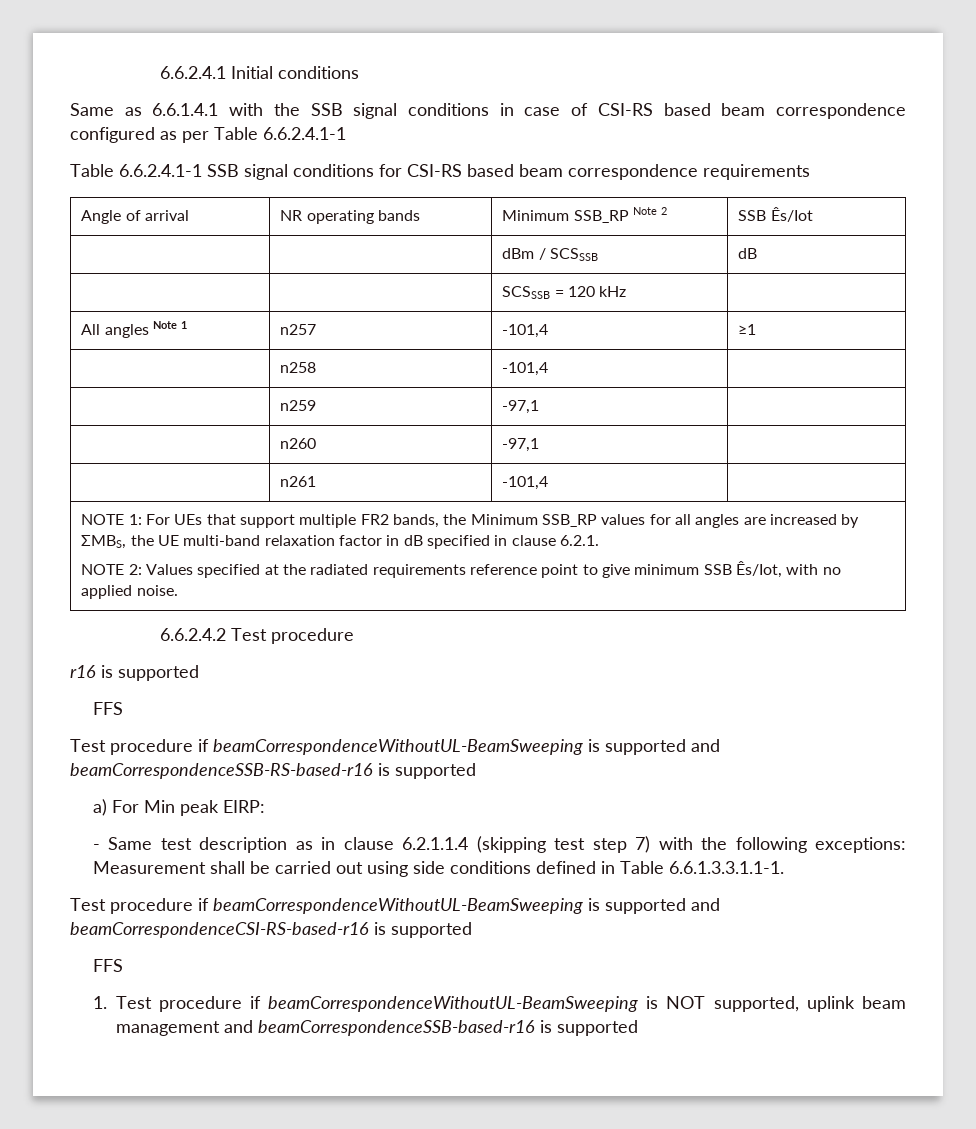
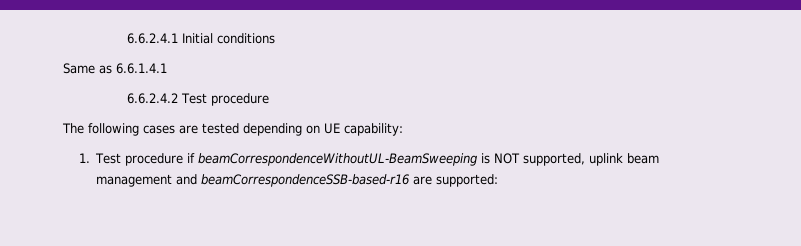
[229,103,906,119] [70,127,346,143] [70,164,810,180] [81,210,190,224] [280,210,421,224] [502,207,668,223] [738,207,813,222] [502,248,599,261] [738,248,758,259] [502,286,627,299] [81,321,188,338] [280,324,317,335] [502,324,549,338] [738,324,757,335] [280,362,317,373] [502,362,549,376] [280,400,317,411] [502,400,540,414] [280,438,317,449] [502,438,540,452] [280,476,317,487] [502,476,549,490] [81,514,860,528] [81,535,599,549] [81,561,841,578] [81,585,178,599] [160,628,355,644] [70,665,199,681] [92,702,123,715] [70,739,720,755] [70,763,476,779] [92,799,265,816] [92,836,906,853] [92,861,784,877] [70,898,720,914] [70,922,472,938] [92,959,123,972] with the SSB signal conditions in case of CSI-RS based beam correspondence configured as per Table 6.6.2.4.1-1 // Table 6.6.2.4.1-1 SSB signal conditions for CSI-RS based beam correspondence requirements // Angle of arrival | NR operating bands | Minimum SSB_RP Note 2 | SSB Ês/Iot // | | dBm / SCSSSB | dB // | | SCSSSB = 120 kHz | // All angles Note 1 | n257 | -101,4 | ≥1 // | n258 | -101,4 | // | n259 | -97,1 | // | n260 | -97,1 | // | n261 | -101,4 | // NOTE 1: For UEs that support multiple FR2 bands, the Minimum SSB_RP values for all angles are increased by ΣMBS, the UE multi-band relaxation factor in dB specified in clause 6.2.1. // NOTE 2: Values specified at the radiated requirements reference point to give minimum SSB Ês/Iot, with no applied noise. // 6.6.2.4.2 Test procedure // r16 is supported // FFS // Test procedure if beamCorrespondenceWithoutUL-BeamSweeping is supported and beamCorrespondenceSSB-RS-based-r16 is supported // a) For Min peak EIRP: // - Same test description as in clause 6.2.1.1.4 (skipping test step 7) with the following exceptions: Measurement shall be carried out using side conditions defined in Table 6.6.1.3.3.1.1-1. // Test procedure if beamCorrespondenceWithoutUL-BeamSweeping is supported and beamCorrespondenceCSI-RS-based-r16 is supported // FFS -> [127,93,270,106] [62,123,403,136] // 6.6.2.4.2 Test procedure // The following cases are tested depending on UE capability:
[539,1020,638,1036] is supported -> [413,174,499,187] are supported:

